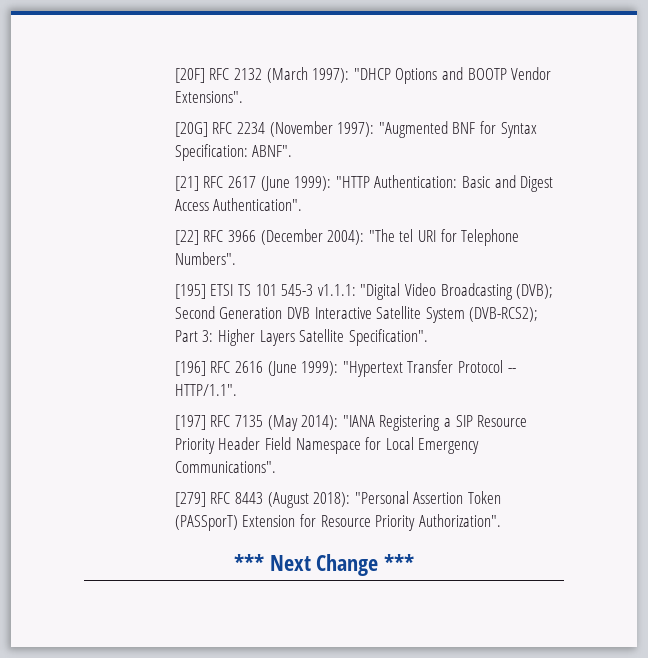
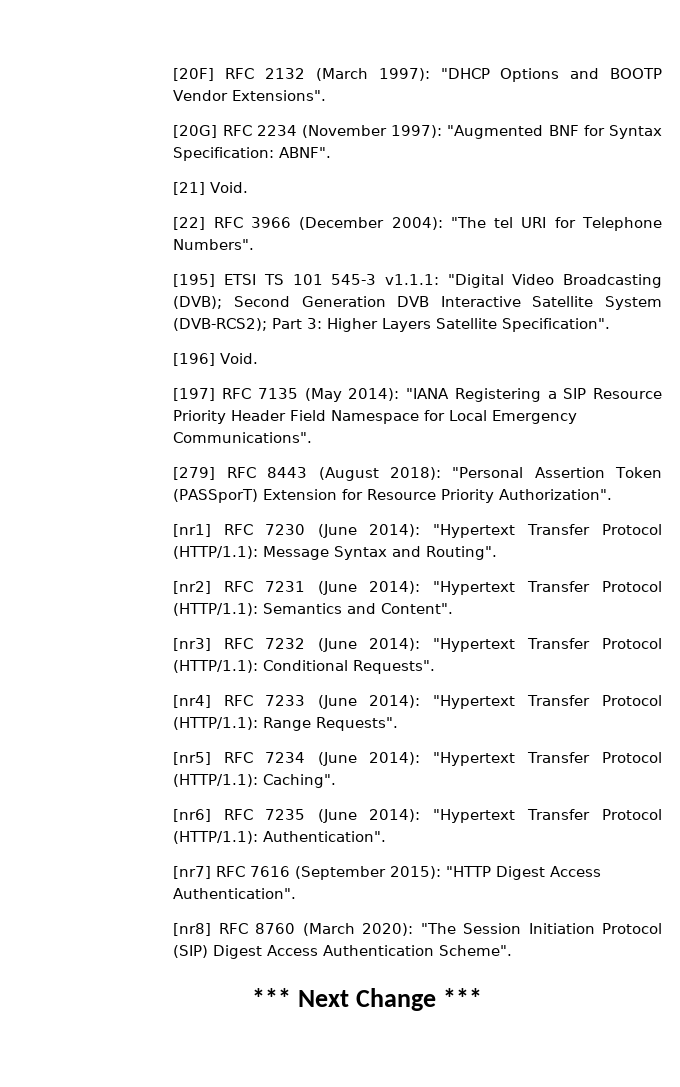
[203,175,554,192] [174,198,303,211] RFC 2617 (June 1999): "HTTP Authentication: Basic and Digest Access Authentication". -> [210,182,249,193] Void.
[210,360,516,377] [174,384,237,396] RFC 2616 (June 1999): "Hypertext Transfer Protocol -- HTTP/1.1". -> [220,353,259,364] Void.
(501, 520) none -> [173,524,662,538] [173,546,498,560] [173,581,662,595] [173,603,454,616] [173,638,662,652] [173,660,436,674] [173,695,662,709] [173,717,399,731] [173,752,662,766] [173,774,337,788] [173,809,662,823] [173,831,387,844] [173,866,602,880] [173,888,297,899] [173,923,662,936] [173,945,513,959] // [nr1] RFC 7230 (June 2014): "Hypertext Transfer Protocol (HTTP/1.1): Message Syntax and Routing". // [nr2] RFC 7231 (June 2014): "Hypertext Transfer Protocol (HTTP/1.1): Semantics and Content". // [nr3] RFC 7232 (June 2014): "Hypertext Transfer Protocol (HTTP/1.1): Conditional Requests". // [nr4] RFC 7233 (June 2014): "Hypertext Transfer Protocol (HTTP/1.1): Range Requests". // [nr5] RFC 7234 (June 2014): "Hypertext Transfer Protocol (HTTP/1.1): Caching". // [nr6] RFC 7235 (June 2014): "Hypertext Transfer Protocol (HTTP/1.1): Authentication". // [nr7] RFC 7616 (September 2015): "HTTP Digest Access Authentication". // [nr8] RFC 8760 (March 2020): "The Session Initiation Protocol (SIP) Digest Access Authentication Scheme".

